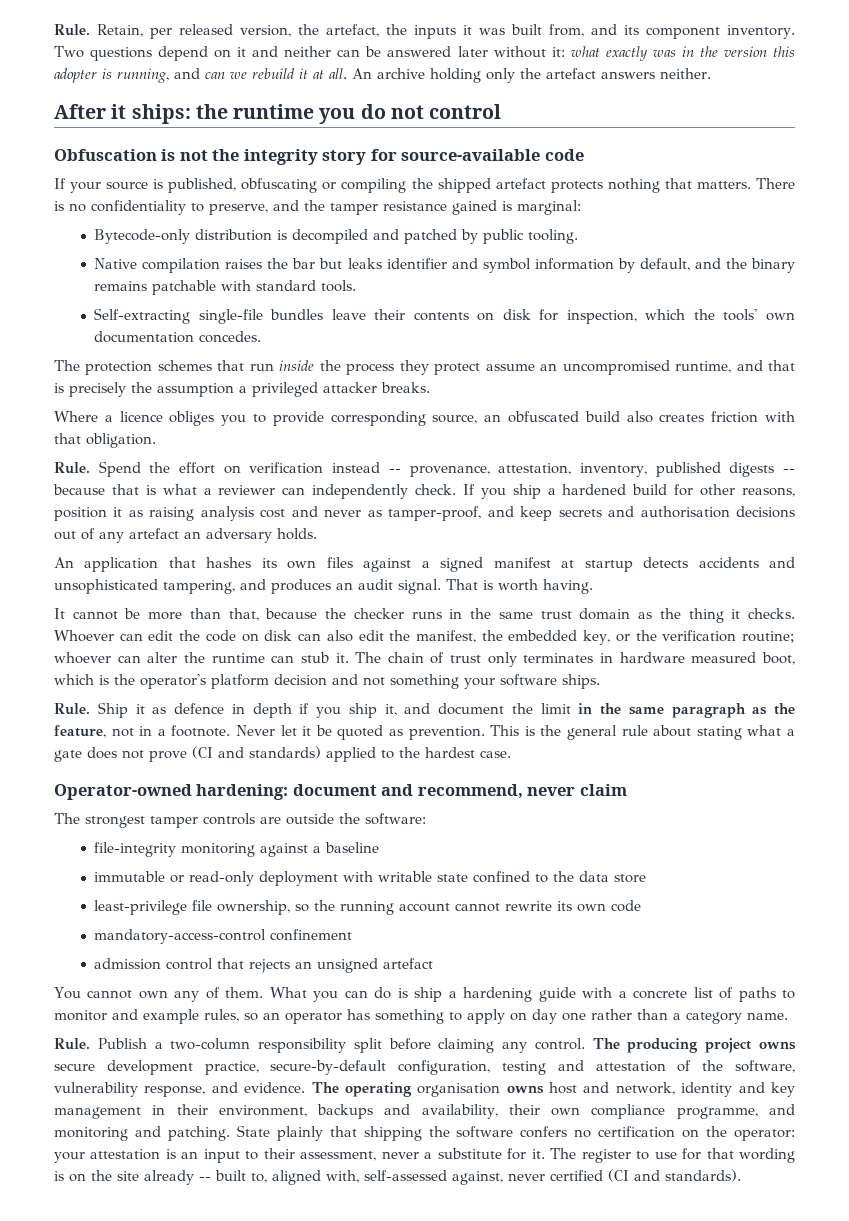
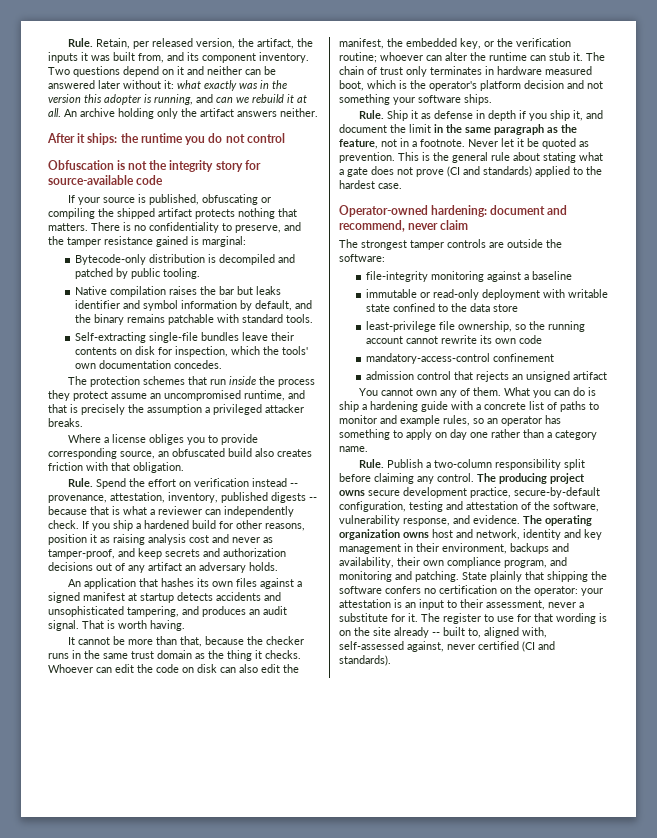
[326,24,380,37] artefact, -> [256,38,294,49] artifact,
[546,68,596,79] artefact -> [200,108,234,117] artifact
[495,178,546,189] artefact -> [158,208,192,217] artifact
[119,411,163,422] licence -> [111,434,146,443] license
[640,506,730,518] authorisation -> [223,548,286,557] authorization
[129,528,179,539] artefact -> [148,562,182,571] artifact
[174,703,224,714] defence -> [433,110,473,119] defense
[383,958,434,969] artefact -> [573,371,608,380] artifact
[417,1083,501,1097] organisation -> [339,529,400,540] organization
[676,1107,758,1119] programme, -> [504,560,547,568] program,

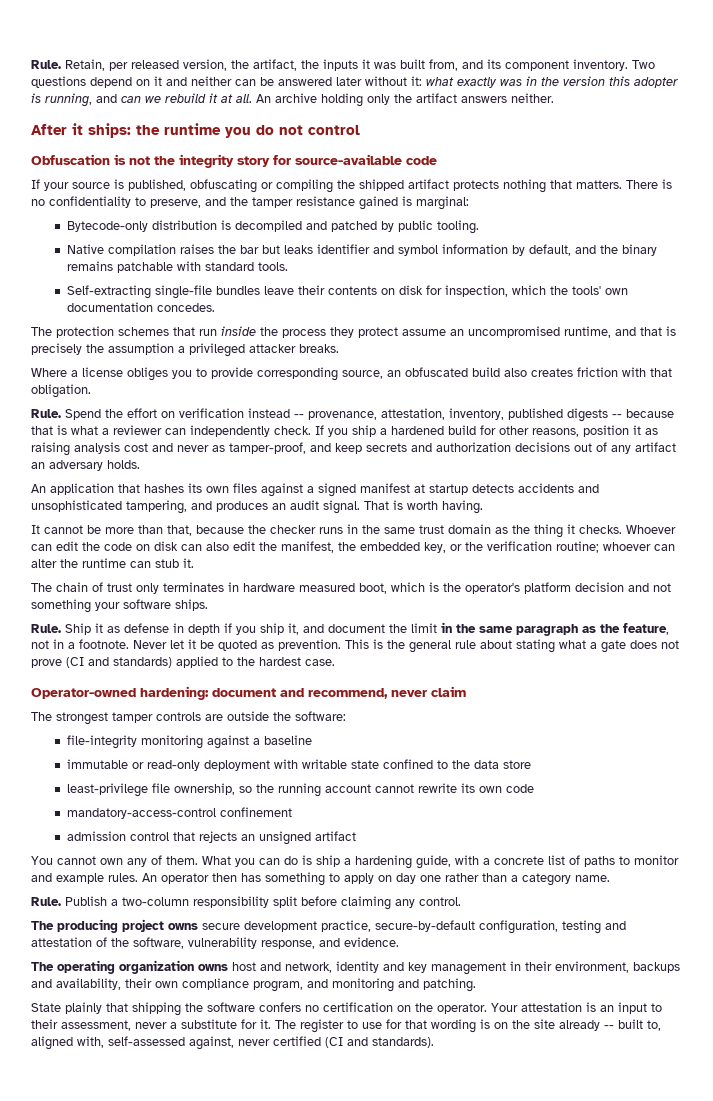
(583, 56) none -> (194, 563) //
[421,401,448,412] guide -> [416,855,451,869] guide,
[443,415,542,426] rules, so an operator -> [108,873,237,884] rules. An operator then
(474, 477) none -> (461, 901) //
(520, 519) none -> (399, 942) //
(459, 576) none -> (476, 985) //
[534,586,603,596] operator: your -> [437,1003,518,1014] operator. Your

